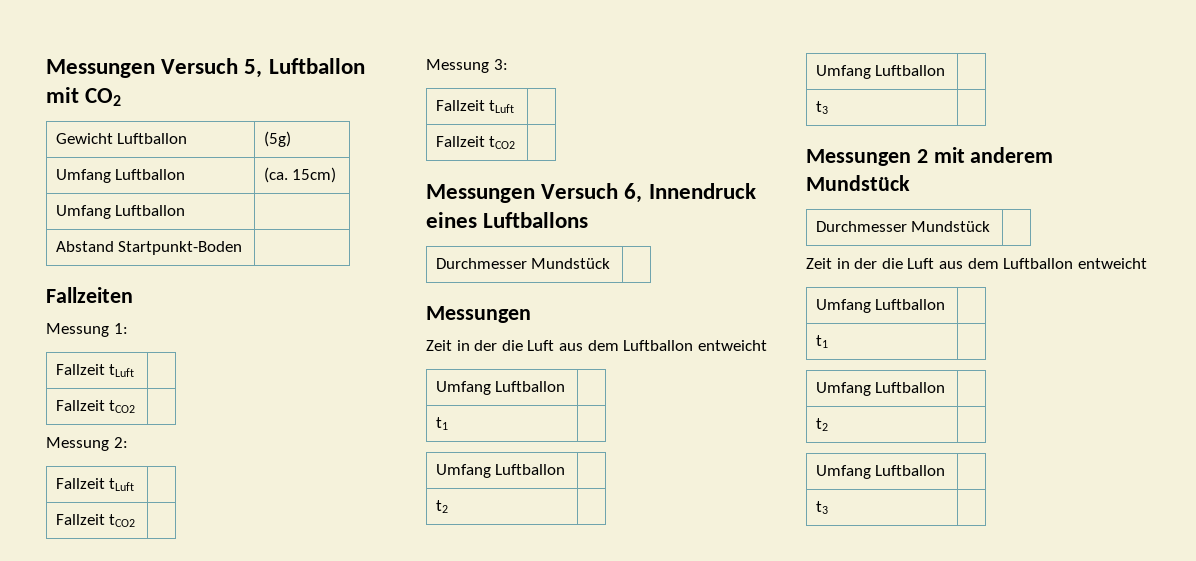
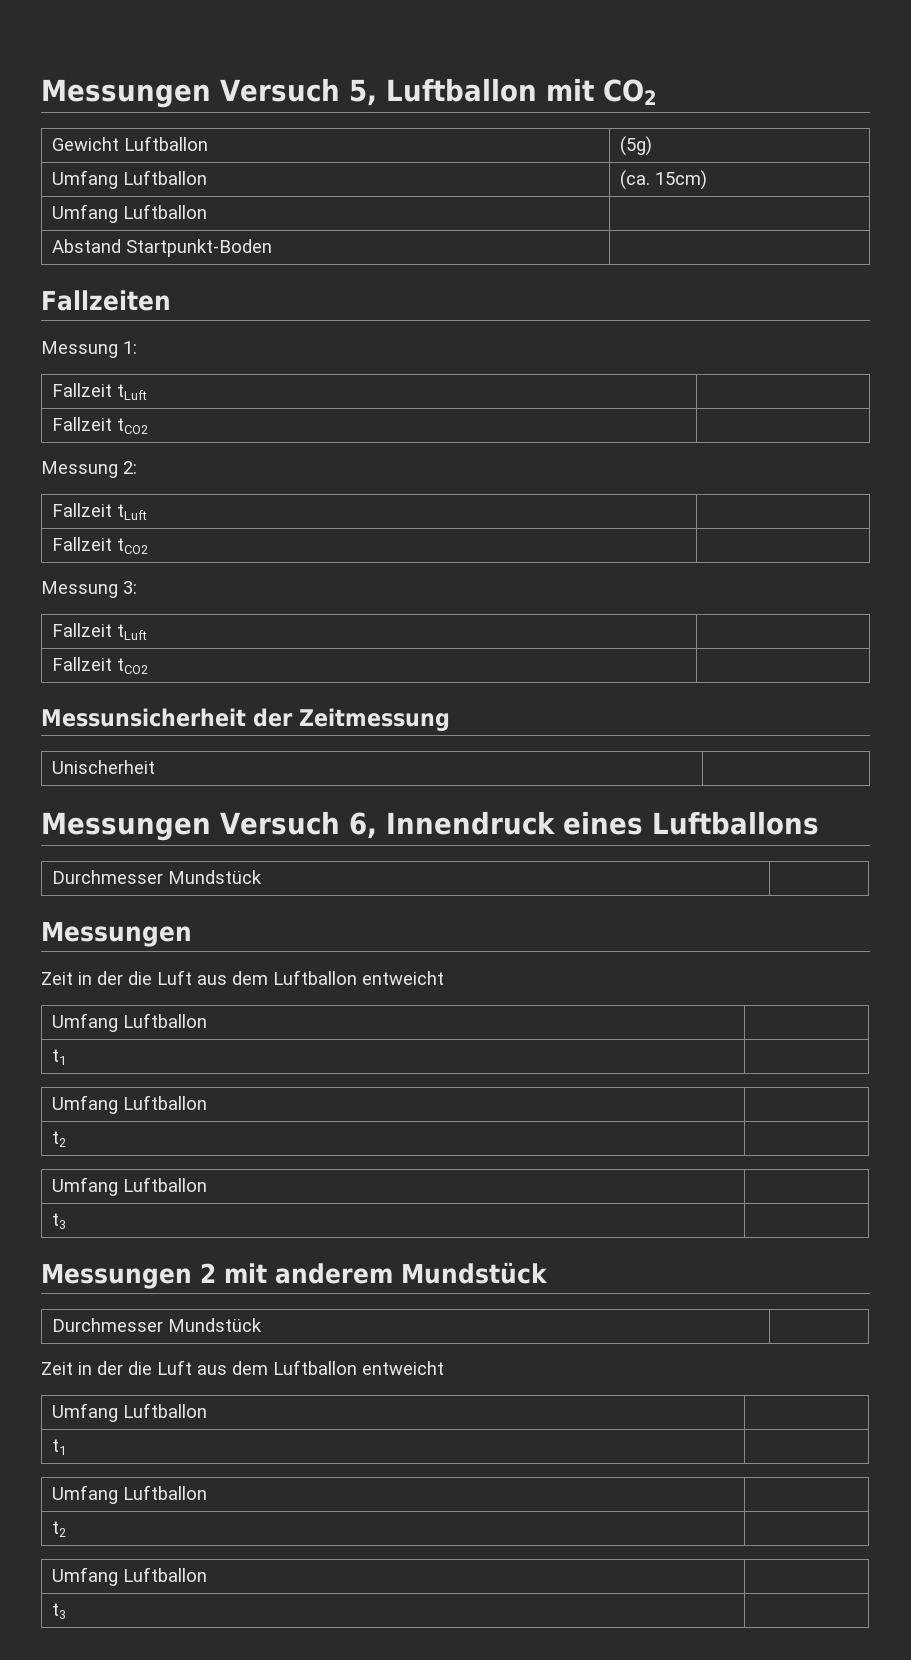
(516, 142) none -> [41,708,450,731] [52,760,156,774] // Messunsicherheit der Zeitmessung // Unischerheit |

